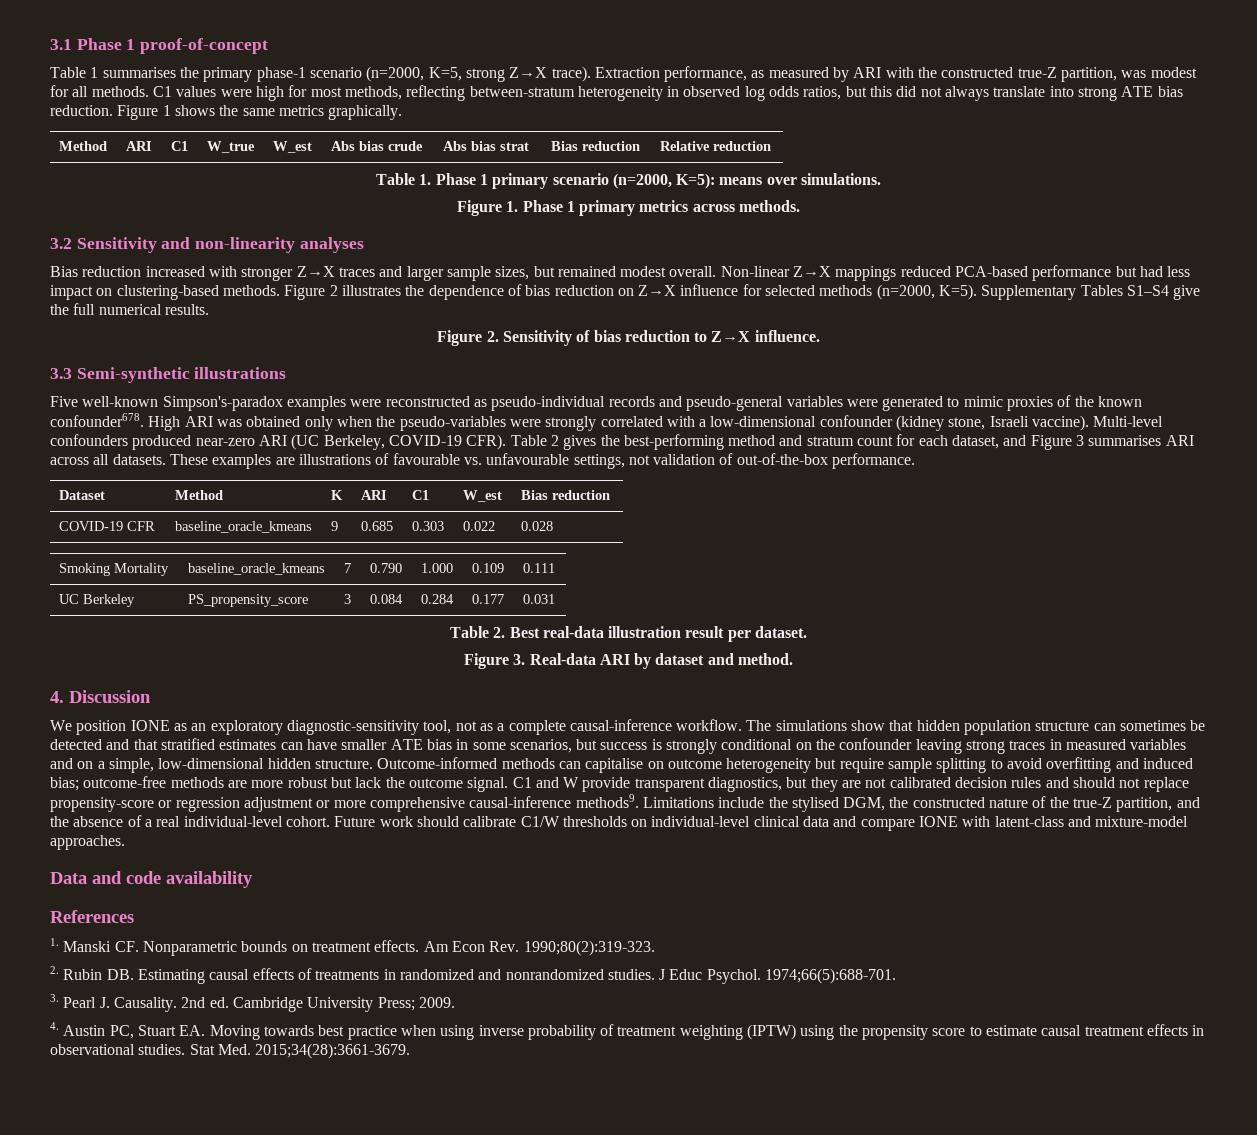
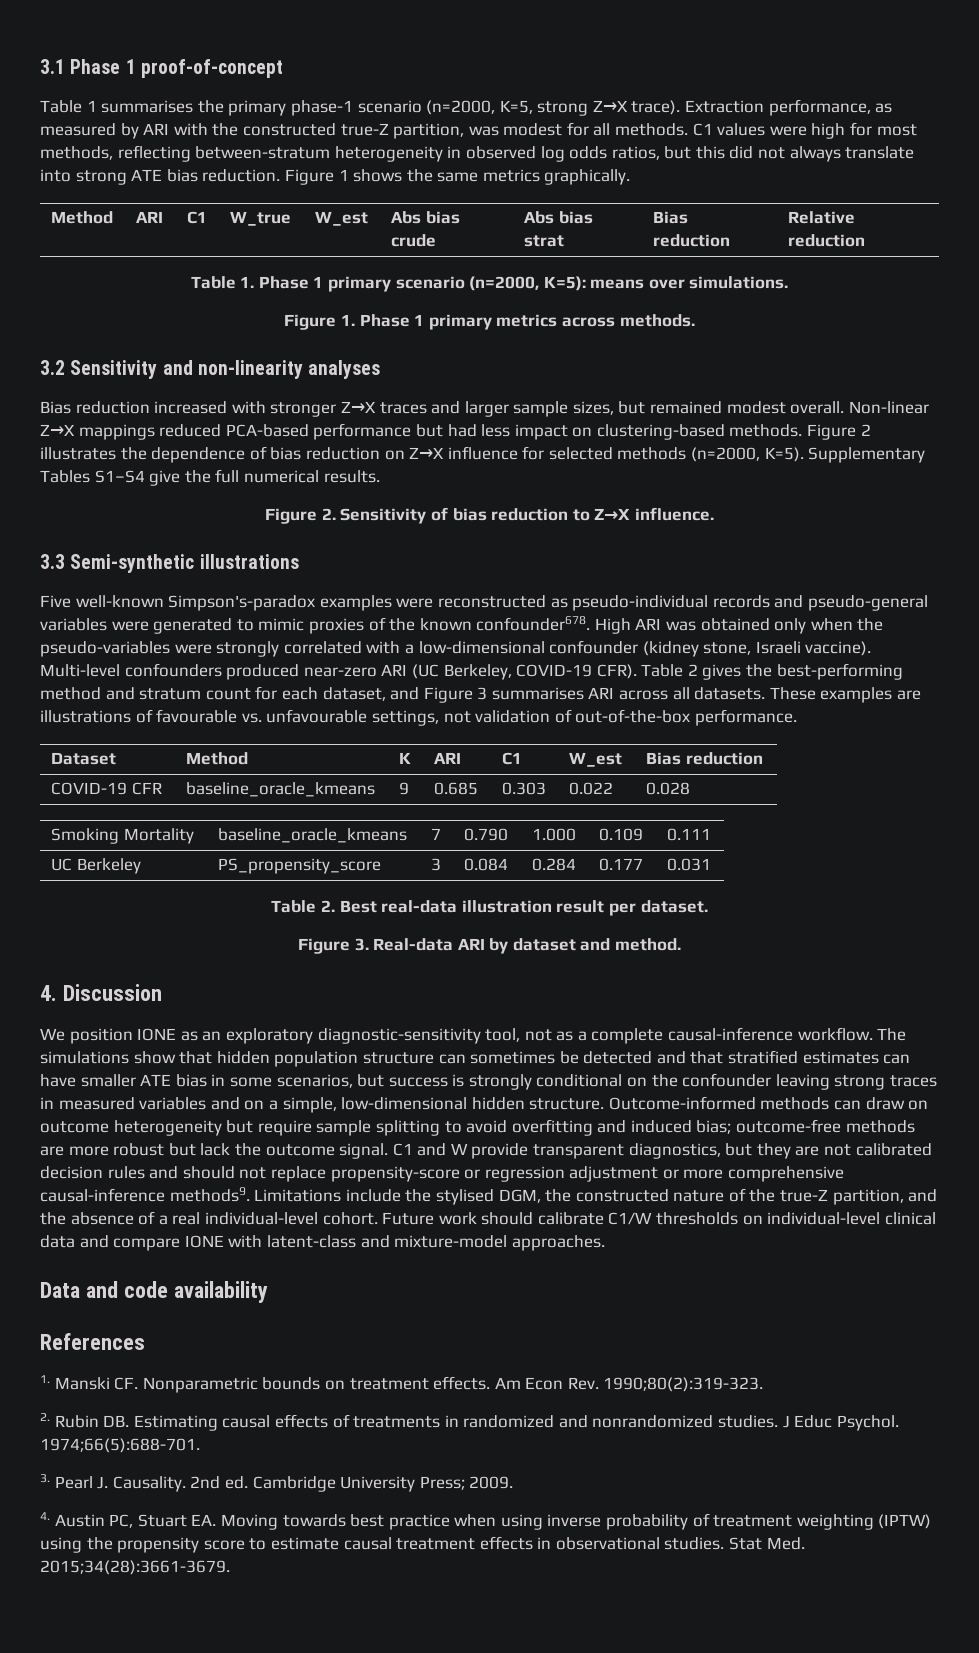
[585,758,644,773] capitalise -> [865,1097,905,1110] draw

